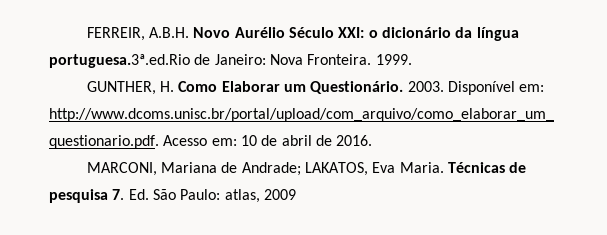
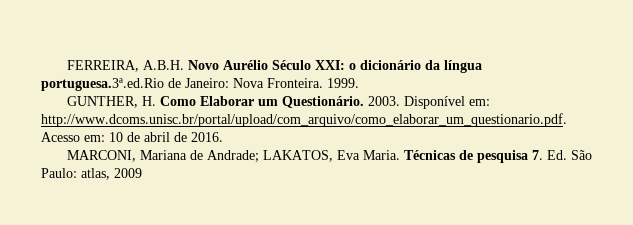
[86,27,145,41] FERREIR, -> [66,60,139,72] FERREIRA,

